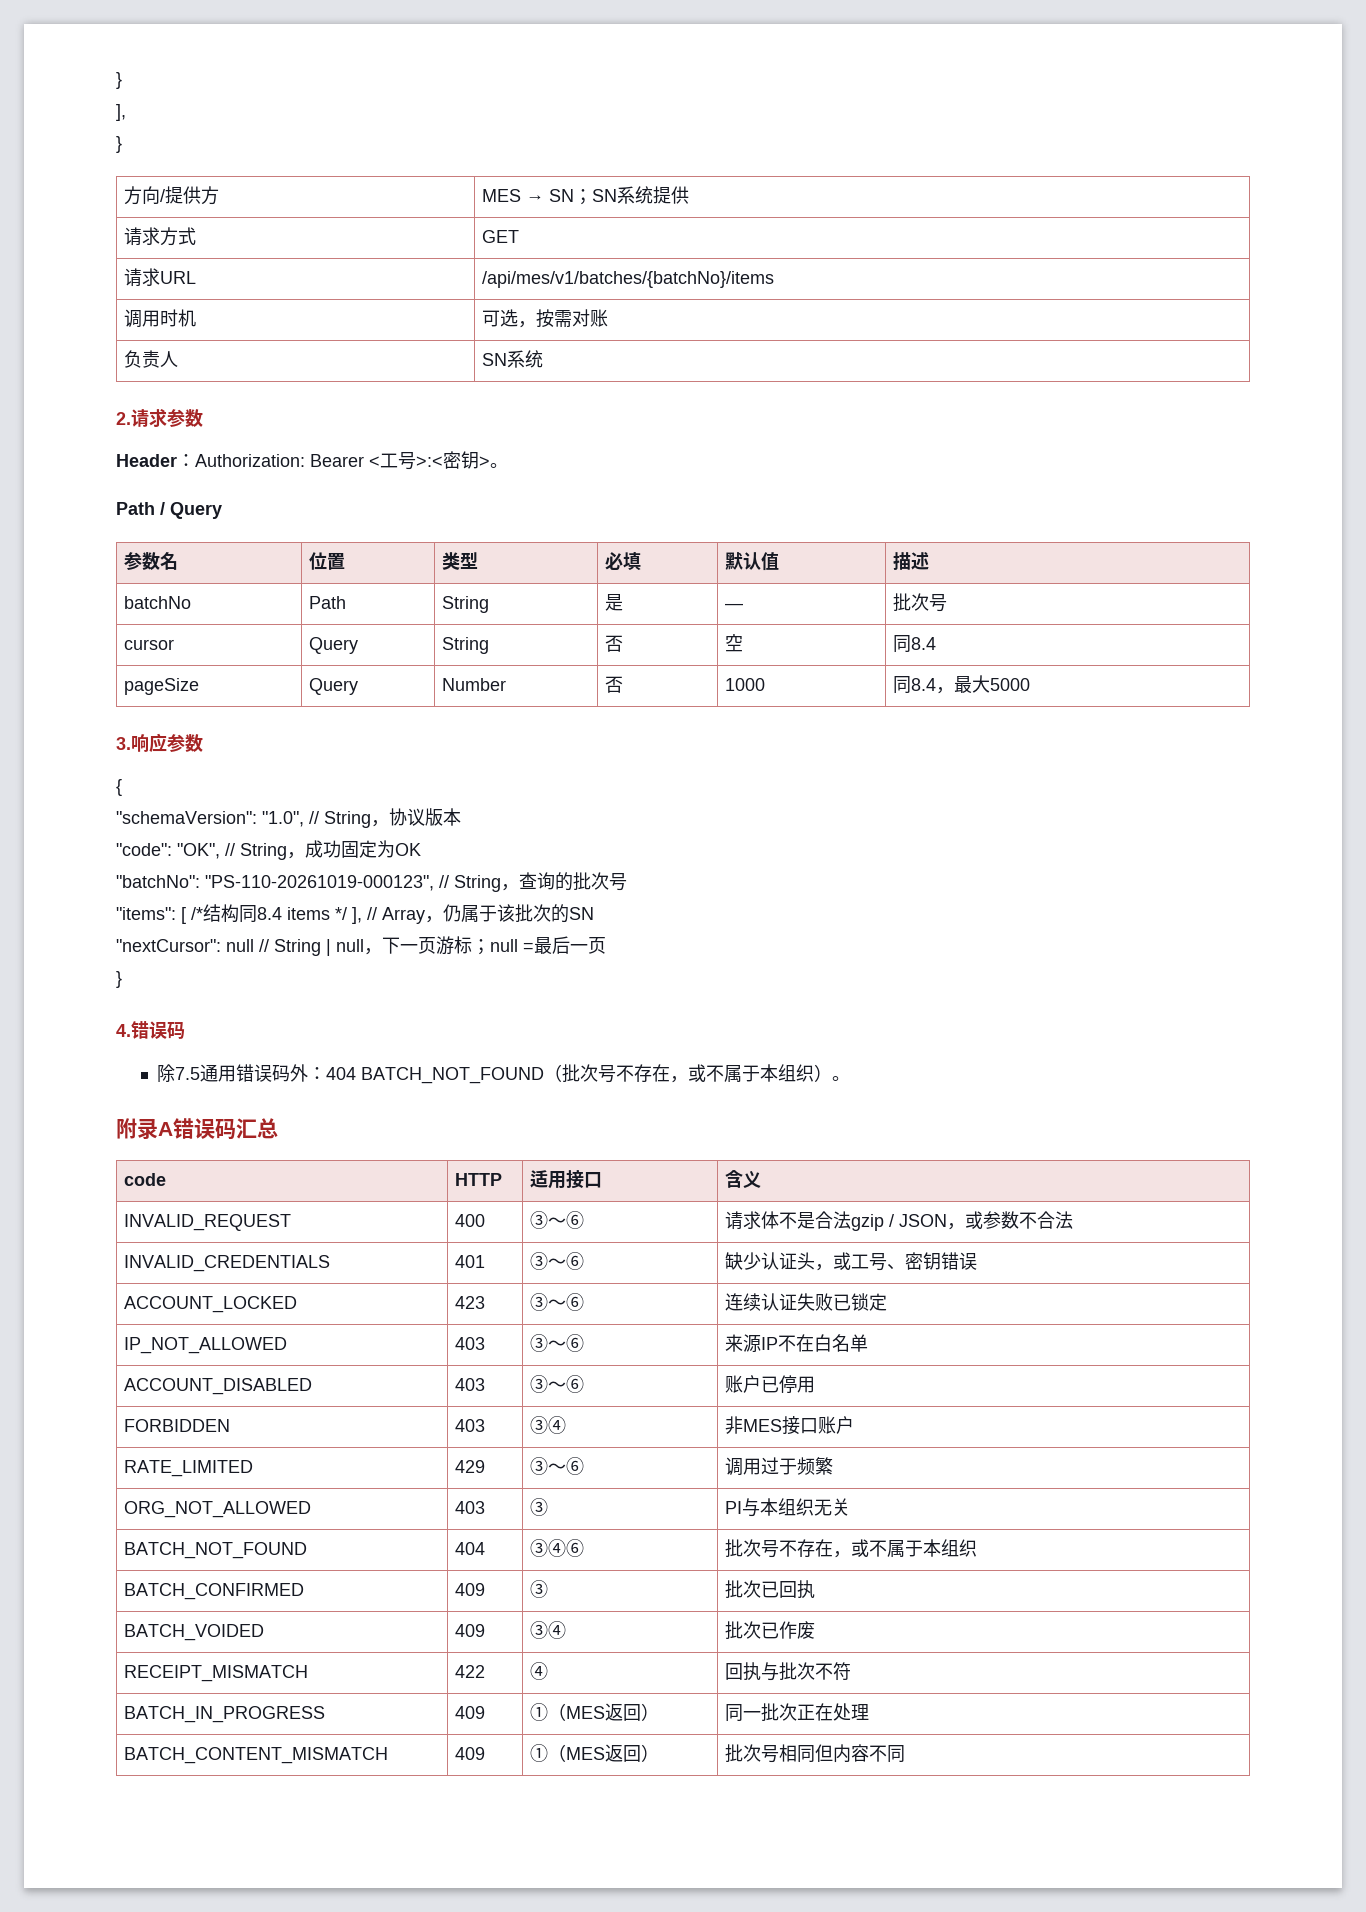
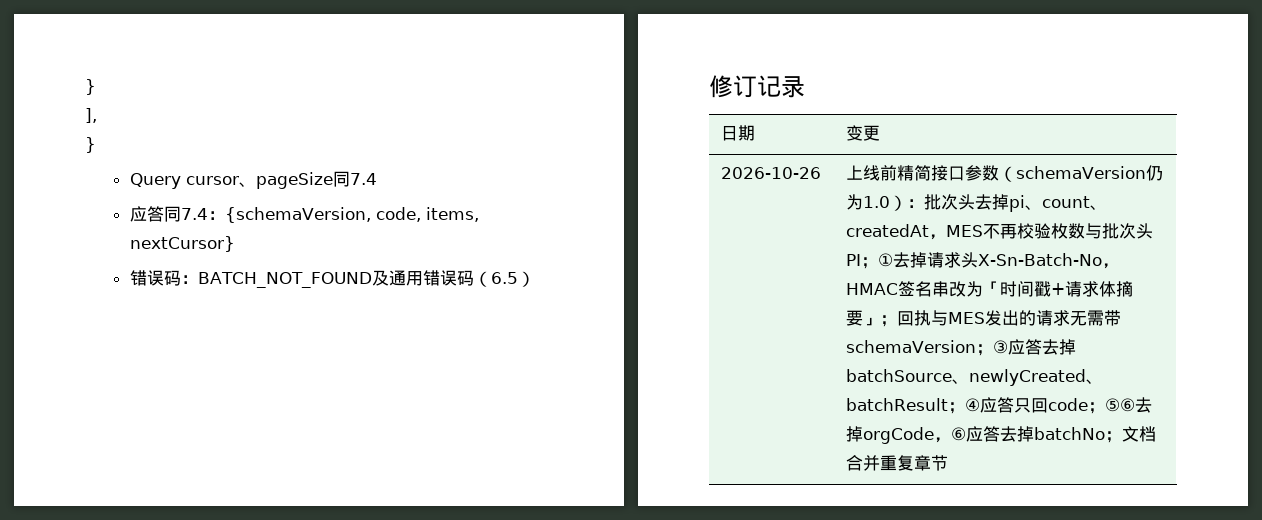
[123,186,219,205] [481,186,689,205] [123,227,196,246] [481,230,519,243] [123,268,196,287] [481,271,774,288] [123,309,196,328] [481,309,608,328] [123,350,178,368] [481,350,543,368] [116,408,203,428] [116,451,508,470] [116,502,222,519] [123,552,178,570] [308,552,345,570] [441,552,478,570] [604,552,641,571] [724,552,779,571] [892,552,929,570] [123,596,191,609] [308,596,346,609] [441,596,489,613] [604,594,623,611] [724,603,743,609] [892,593,947,612] [123,639,174,650] [308,637,358,654] [441,637,489,654] [604,635,623,652] [724,634,743,652] [892,635,936,653] [123,678,199,695] [308,678,358,695] [441,678,506,691] [604,676,623,693] [724,678,765,691] [892,675,1030,694] [116,733,203,753] [116,779,122,796] [116,808,461,828] [116,840,421,860] [116,872,627,892] [116,904,594,924] [116,936,606,956] [116,971,122,988] [116,1021,185,1039] [157,1064,201,1082] // 方向/提供方 | MES → SN；SN系统提供 // 请求方式 | GET // 请求URL | /api/mes/v1/batches/{batchNo}/items // 调用时机 | 可选，按需对账 // 负责人 | SN系统 // 2.请求参数 // Header：Authorization: Bearer <工号>:<密钥>。 // Path / Query // 参数名 | 位置 | 类型 | 必填 | 默认值 | 描述 // batchNo | Path | String | 是 | — | 批次号 // cursor | Query | String | 否 | 空 | 同8.4 // pageSize | Query | Number | 否 | 1000 | 同8.4，最大5000 // 3.响应参数 // { // "schemaVersion": "1.0", // String，协议版本 // "code": "OK", // String，成功固定为OK // "batchNo": "PS-110-20261019-000123", // String，查询的批次号 // "items": [ /*结构同8.4 items */ ], // Array，仍属于该批次的SN // "nextCursor": null // String | null，下一页游标；null =最后一页 // } // 4.错误码 // 除7.5 -> [129,171,377,189] [129,206,479,223] [129,236,235,252] [129,270,389,288] // Query cursor、pageSize同7.4 // 应答同7.4：{schemaVersion, code, items, nextCursor} // 错误码：BATCH_NOT_FOUND及
[290,1064,851,1084] [116,1118,278,1140] [123,1173,166,1186] [454,1173,502,1186] [529,1170,602,1189] [724,1170,761,1188] [123,1214,291,1231] [454,1214,485,1227] [529,1211,584,1229] [724,1211,1073,1231] [123,1255,330,1272] [454,1255,485,1268] [529,1252,584,1270] [724,1252,977,1271] [123,1296,297,1313] [454,1296,485,1309] [529,1293,584,1311] [724,1293,887,1311] [123,1337,287,1354] [454,1337,485,1350] [529,1334,584,1352] [724,1334,868,1353] [123,1378,312,1395] [454,1378,485,1391] [529,1375,584,1393] [724,1375,815,1393] [123,1419,230,1432] [454,1419,485,1432] [529,1416,566,1434] [724,1416,854,1435] [123,1460,253,1477] [454,1460,485,1473] [529,1457,584,1475] [724,1457,833,1476] [123,1501,311,1518] [454,1501,485,1514] [529,1498,548,1516] [724,1498,850,1517] [123,1542,307,1559] [454,1542,485,1555] [529,1539,584,1557] [724,1539,977,1558] [123,1583,304,1600] [454,1583,485,1596] [529,1580,548,1598] [724,1580,815,1599] [123,1624,264,1641] [454,1624,485,1637] [529,1621,566,1639] [724,1621,815,1640] [123,1665,308,1682] [454,1665,485,1678] [529,1662,548,1680] [724,1662,851,1681] [123,1706,325,1723] [454,1706,485,1719] [529,1703,659,1721] [724,1703,869,1722] [123,1747,388,1764] [454,1747,485,1760] [529,1744,659,1762] [724,1744,905,1763] 外：404 BATCH_NOT_FOUND（批次号不存在，或不属于本组织）。 // 附录A错误码汇总 // code | HTTP | 适用接口 | 含义 // INVALID_REQUEST | 400 | ③～⑥ | 请求体不是合法gzip / JSON，或参数不合法 // INVALID_CREDENTIALS | 401 | ③～⑥ | 缺少认证头，或工号、密钥错误 // ACCOUNT_LOCKED | 423 | ③～⑥ | 连续认证失败已锁定 // IP_NOT_ALLOWED | 403 | ③～⑥ | 来源IP不在白名单 // ACCOUNT_DISABLED | 403 | ③～⑥ | 账户已停用 // FORBIDDEN | 403 | ③④ | 非MES接口账户 // RATE_LIMITED | 429 | ③～⑥ | 调用过于频繁 // ORG_NOT_ALLOWED | 403 | ③ | PI与本组织无关 // BATCH_NOT_FOUND | 404 | ③④⑥ | 批次号不存在，或不属于本组织 // BATCH_CONFIRMED | 409 | ③ | 批次已回执 // BATCH_VOIDED | 409 | ③④ | 批次已作废 // RECEIPT_MISMATCH | 422 | ④ | 回执与批次不符 // BATCH_IN_PROGRESS | 409 | ①（MES返回） | 同一批次正在处理 // BATCH_CONTENT_MISMATCH | 409 | ①（MES返回） | 批次号相同但内容不同 -> [473,271,535,287] [709,75,805,98] [721,125,756,141] [846,125,881,141] [721,167,822,179] [846,165,1164,182] [846,194,1108,212] [846,223,1154,240] [846,252,1120,269] [846,281,1134,297] [846,310,1122,327] [846,339,1077,356] [846,369,1104,386] [846,397,1153,414] [846,426,1157,444] [846,455,949,471] （6.5） // 修订记录 // 日期 | 变更 // 2026-10-26 | 上线前精简接口参数（schemaVersion仍为1.0）：批次头去掉pi、count、createdAt，MES不再校验枚数与批次头PI；①去掉请求头X-Sn-Batch-No，HMAC签名串改为「时间戳+请求体摘要」；回执与MES发出的请求无需带schemaVersion；③应答去掉batchSource、newlyCreated、batchResult；④应答只回code；⑤⑥去掉orgCode，⑥应答去掉batchNo；文档合并重复章节

